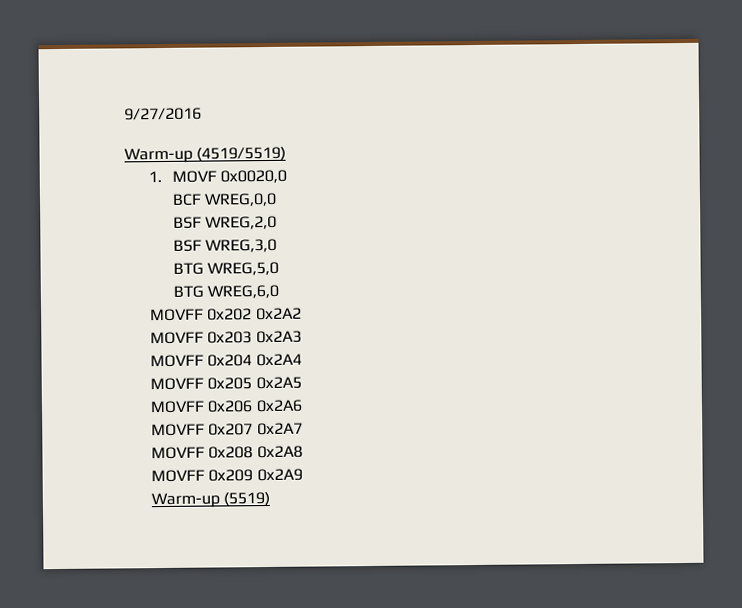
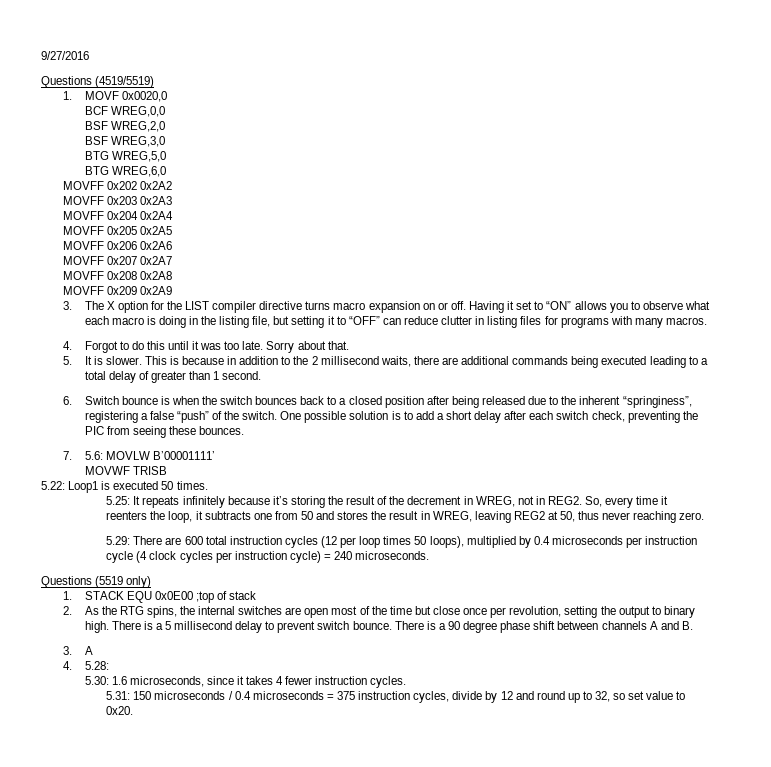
[124,147,193,164] Warm-up -> [41,76,92,88] Questions
[150,491,271,509] Warm-up (5519) -> [62,301,710,313] [84,316,707,328] [62,341,349,353] [62,356,708,368] [84,371,262,383] [62,396,692,408] [84,411,698,423] [84,426,244,438] [62,451,215,460] [84,466,167,475] [41,481,208,493] [106,496,669,508] [106,511,705,523] [106,536,698,548] [106,551,430,563] [41,576,152,588] [62,591,257,603] [62,606,695,618] [84,621,693,633] [62,646,93,655] [62,661,109,670] [84,676,407,688] [106,691,686,703] [106,706,134,715] 3. The X option for the LIST compiler directive turns macro expansion on or off. Having it set to “ON” allows you to observe what each macro is doing in the listing file, but setting it to “OFF” can reduce clutter in listing files for programs with many macros. // 4. Forgot to do this until it was too late. Sorry about that. // 5. It is slower. This is because in addition to the 2 millisecond waits, there are additional commands being executed leading to a total delay of greater than 1 second. // 6. Switch bounce is when the switch bounces back to a closed position after being released due to the inherent “springiness”, registering a false “push” of the switch. One possible solution is to add a short delay after each switch check, preventing the PIC from seeing these bounces. // 7. 5.6: MOVLW B’00001111’ // MOVWF TRISB // 5.22: Loop1 is executed 50 times. // 5.25: It repeats infinitely because it’s storing the result of the decrement in WREG, not in REG2. So, every time it reenters the loop, it subtracts one from 50 and stores the result in WREG, leaving REG2 at 50, thus never reaching zero. // 5.29: There are 600 total instruction cycles (12 per loop times 50 loops), multiplied by 0.4 microseconds per instruction cycle (4 clock cycles per instruction cycle) = 240 microseconds. // Questions (5519 only) // 1. STACK EQU 0x0E00 ;top of stack // 2. As the RTG spins, the internal switches are open most of the time but close once per revolution, setting the output to binary high. There is a 5 millisecond delay to prevent switch bounce. There is a 90 degree phase shift between channels A and B. // 3. A // 4. 5.28: // 5.30: 1.6 microseconds, since it takes 4 fewer instruction cycles. // 5.31: 150 microseconds / 0.4 microseconds = 375 instruction cycles, divide by 12 and round up to 32, so set value to 0x20.

